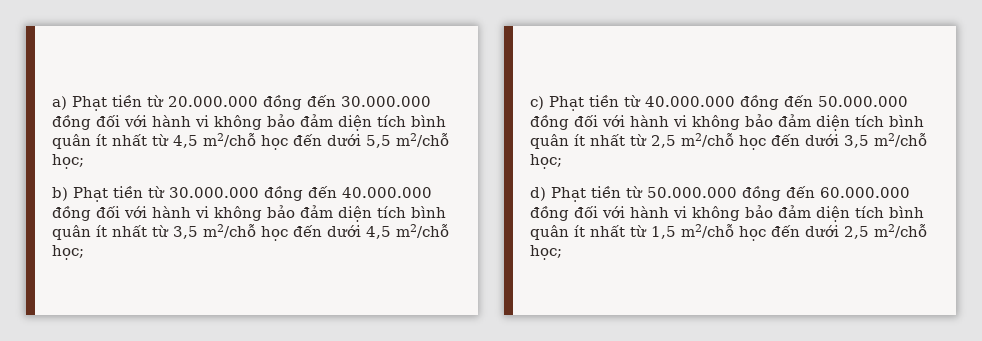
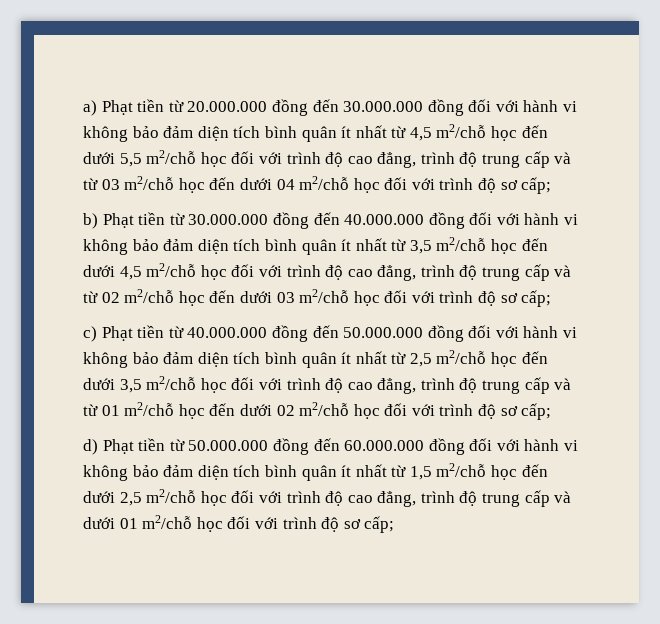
[52,154,84,169] học; -> [200,151,572,168] [83,176,552,194] học đối với trình độ cao đẳng, trình độ trung cấp và từ 03 m2/chỗ học đến dưới 04 m2/chỗ học đối với trình độ sơ cấp;
[52,245,84,260] học; -> [200,264,572,281] [83,289,552,307] học đối với trình độ cao đẳng, trình độ trung cấp và từ 02 m2/chỗ học đến dưới 03 m2/chỗ học đối với trình độ sơ cấp;
[530,154,562,169] học; -> [200,377,572,394] [83,402,552,420] học đối với trình độ cao đẳng, trình độ trung cấp và từ 01 m2/chỗ học đến dưới 02 m2/chỗ học đối với trình độ sơ cấp;
[530,245,562,260] học; -> [200,490,572,507] [83,515,395,533] học đối với trình độ cao đẳng, trình độ trung cấp và dưới 01 m2/chỗ học đối với trình độ sơ cấp;

